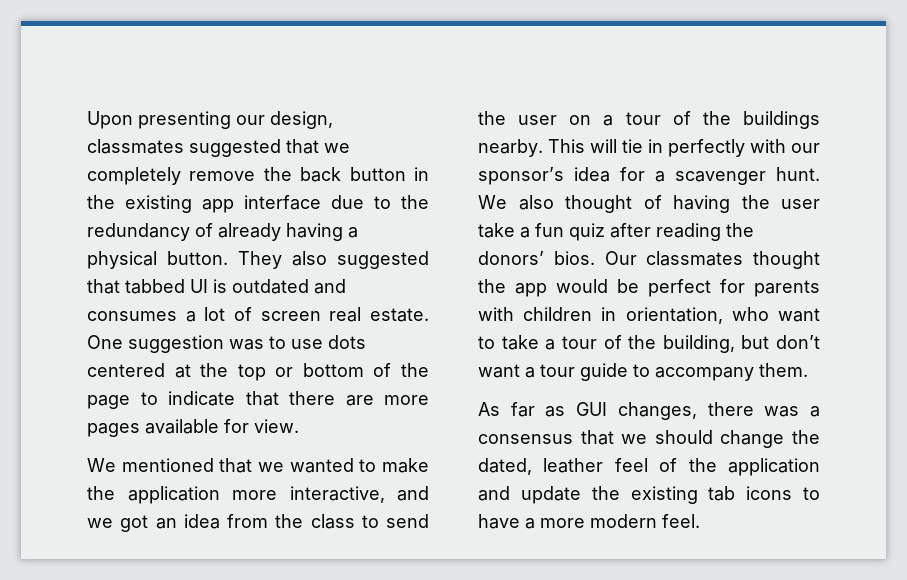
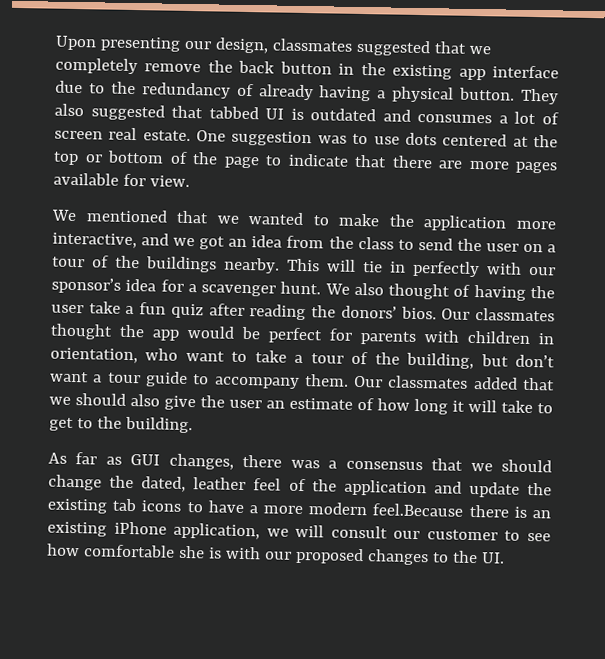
(808, 370) none -> [354,375,555,391] [49,393,553,415] [49,416,193,434] Our classmates added that we should also give the user an estimate of how long it will take to get to the building.
[662,514,700,528] feel. -> [372,503,551,519] [47,521,551,542] [47,543,505,566] feel.Because there is an existing iPhone application, we will consult our customer to see how comfortable she is with our proposed changes to the UI.

